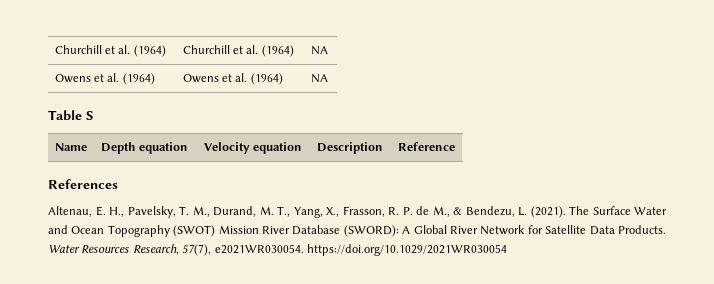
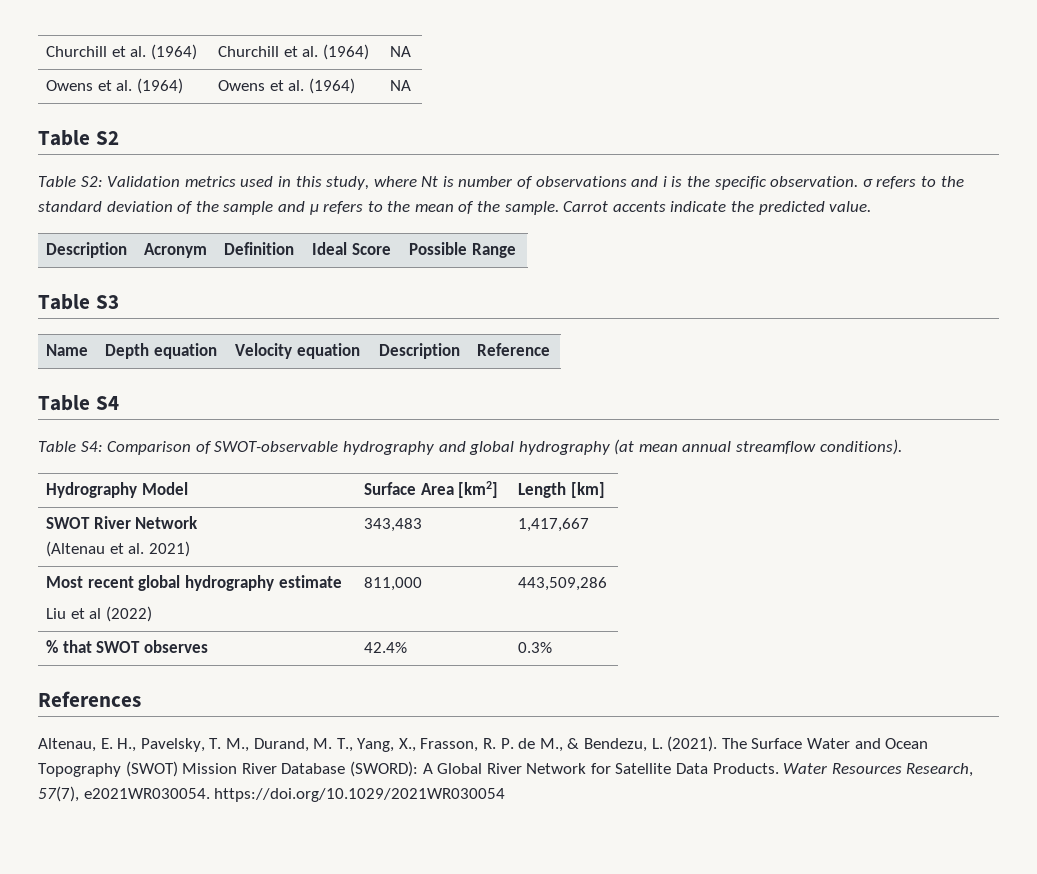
[86,111,94,120] S -> [95,131,119,145] [38,176,964,190] [38,201,872,215] [46,242,128,258] [144,243,208,258] [224,242,295,255] [312,242,391,255] [409,242,516,258] [38,294,119,310] S2 // Table S2: Validation metrics used in this study, where Nt is number of observations and i is the specific observation. σ refers to the standard deviation of the sample and μ refers to the mean of the sample. Carrot accents indicate the predicted value. // Description | Acronym | Definition | Ideal Score | Possible Range // Table S3
(455, 146) none -> [38,395,119,411] [38,439,902,455] [46,482,188,498] [364,481,499,498] [518,482,605,498] [46,516,199,529] [46,541,191,557] [364,518,423,532] [518,518,590,532] [46,575,342,591] [46,606,153,622] [364,577,423,591] [518,577,608,591] [46,640,209,653] [364,642,408,653] [518,642,553,653] // Table S4 // Table S4: Comparison of SWOT-observable hydrography and global hydrography (at mean annual streamflow conditions). // Hydrography Model | Surface Area [km2] | Length [km] // SWOT River Network // (Altenau et al. 2021) | 343,483 | 1,417,667 // Most recent global hydrography estimate // Liu et al (2022) | 811,000 | 443,509,286 // % that SWOT observes | 42.4% | 0.3%

